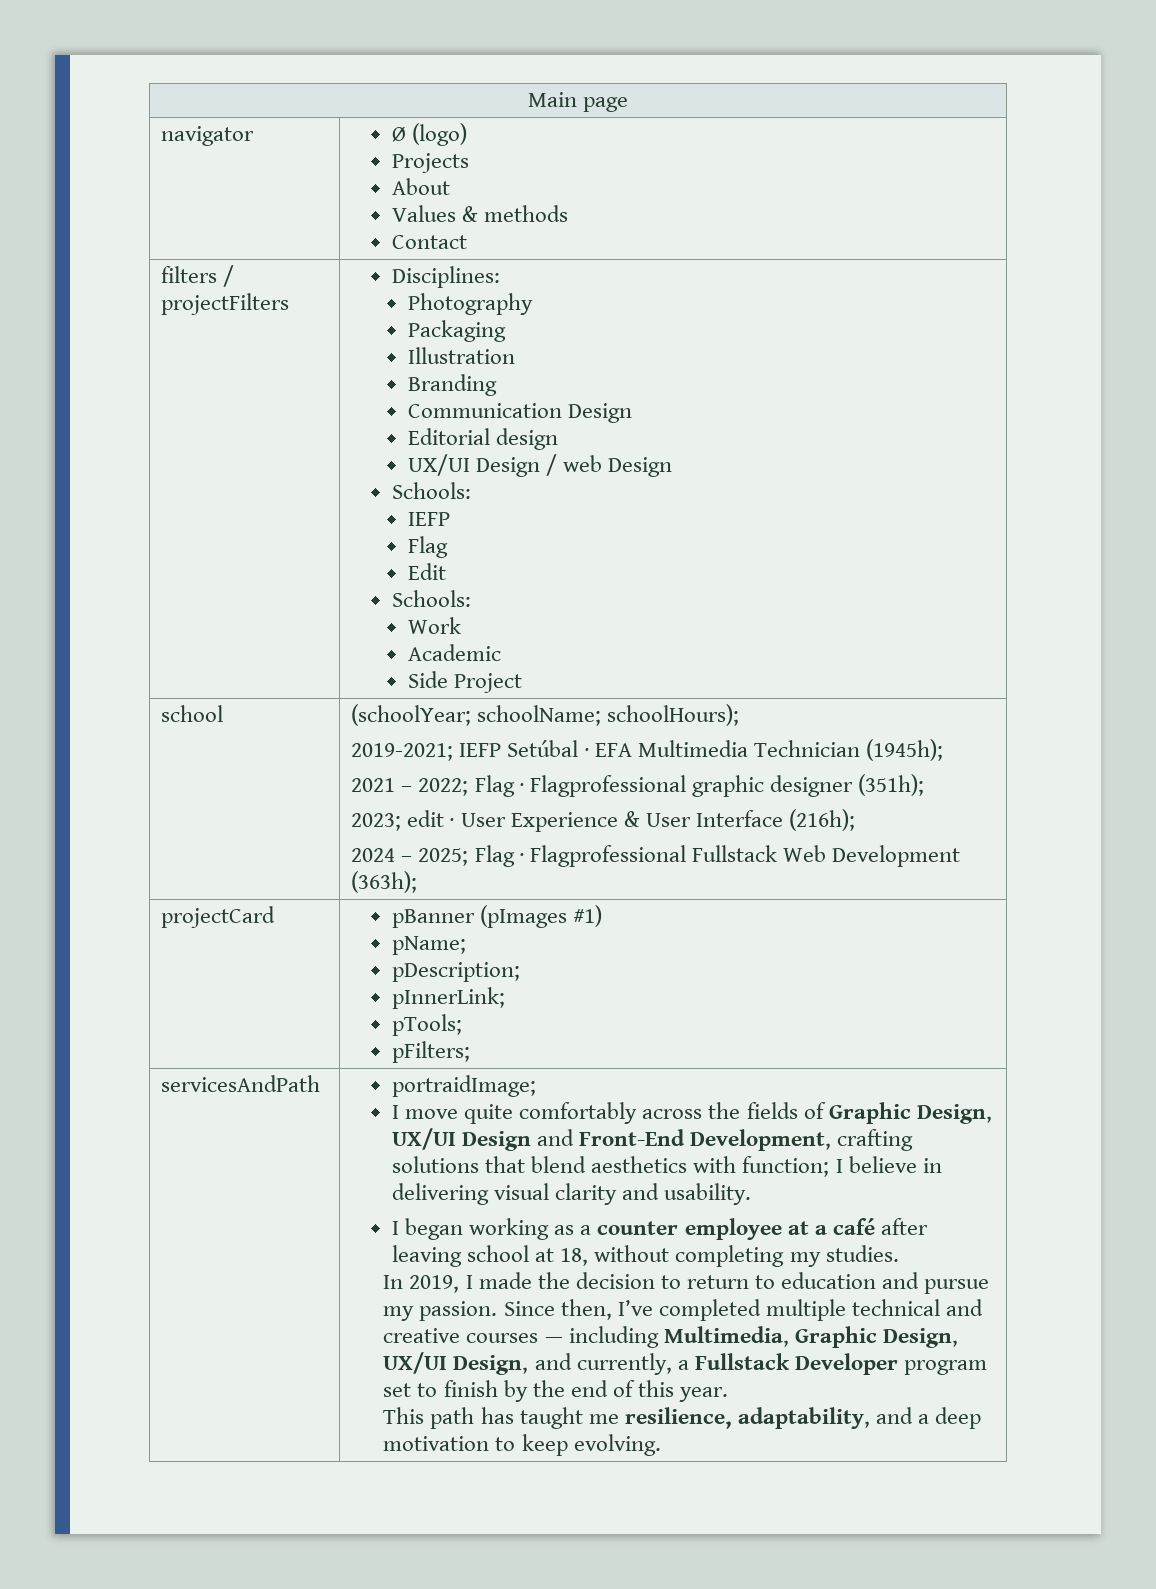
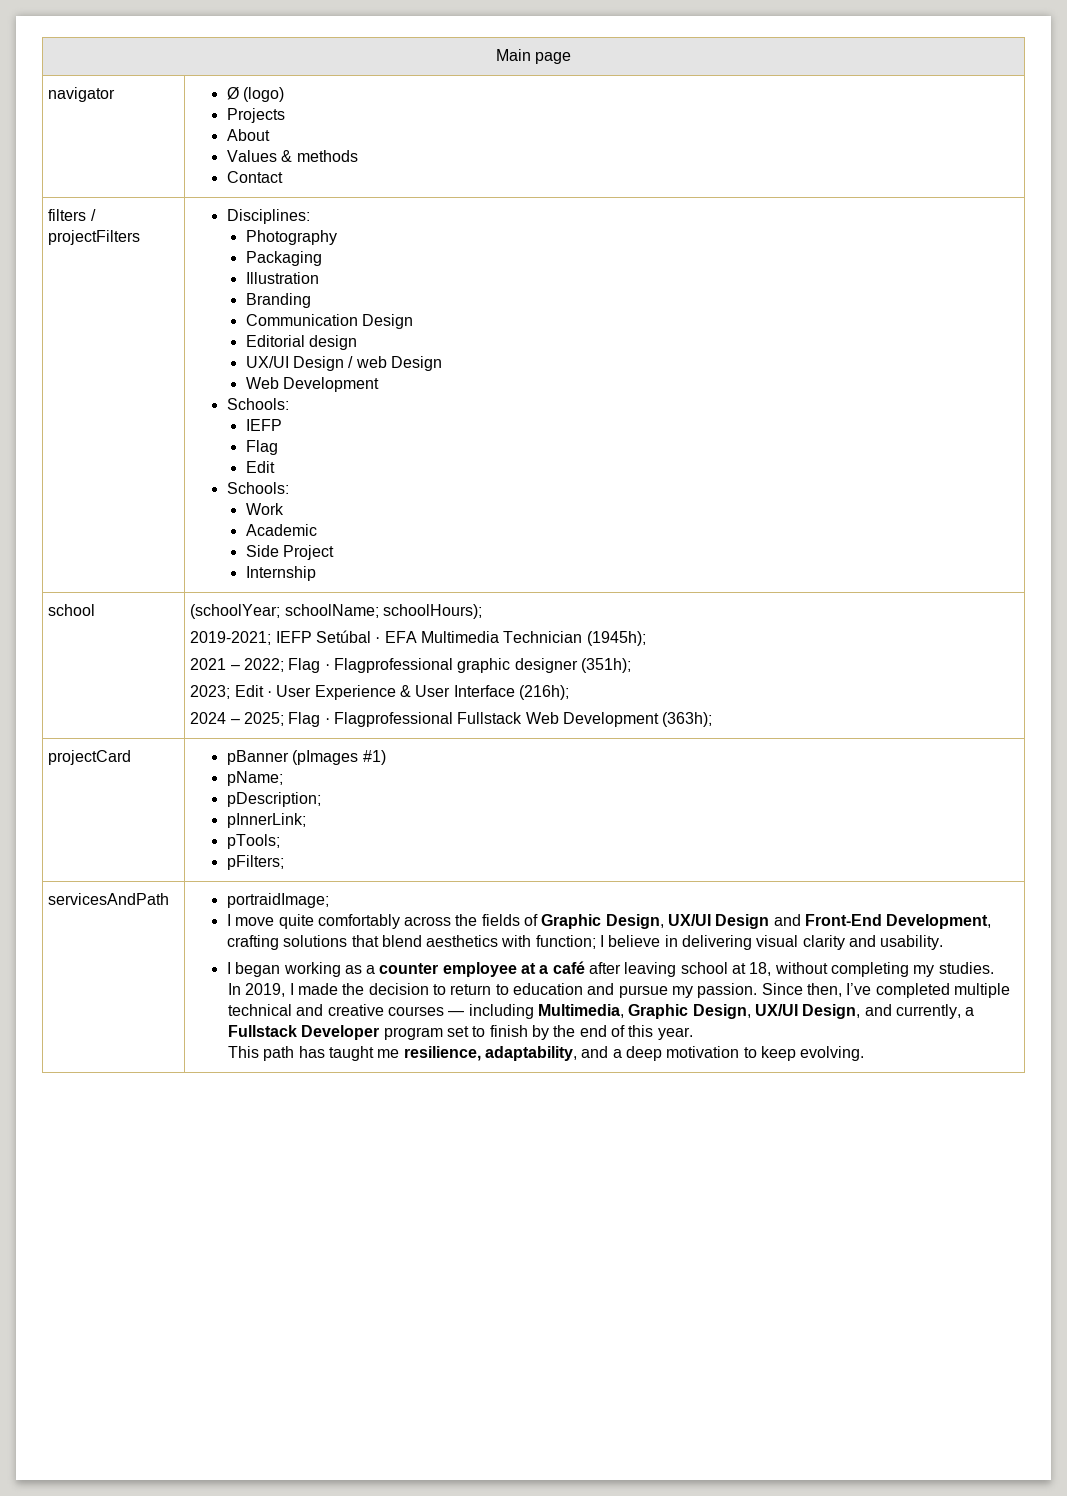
(673, 467) none -> [245,377,379,392] // Web Development
(523, 683) none -> [245,566,316,581] // Internship
[407,810,445,827] edit -> [234,685,264,697] Edit

